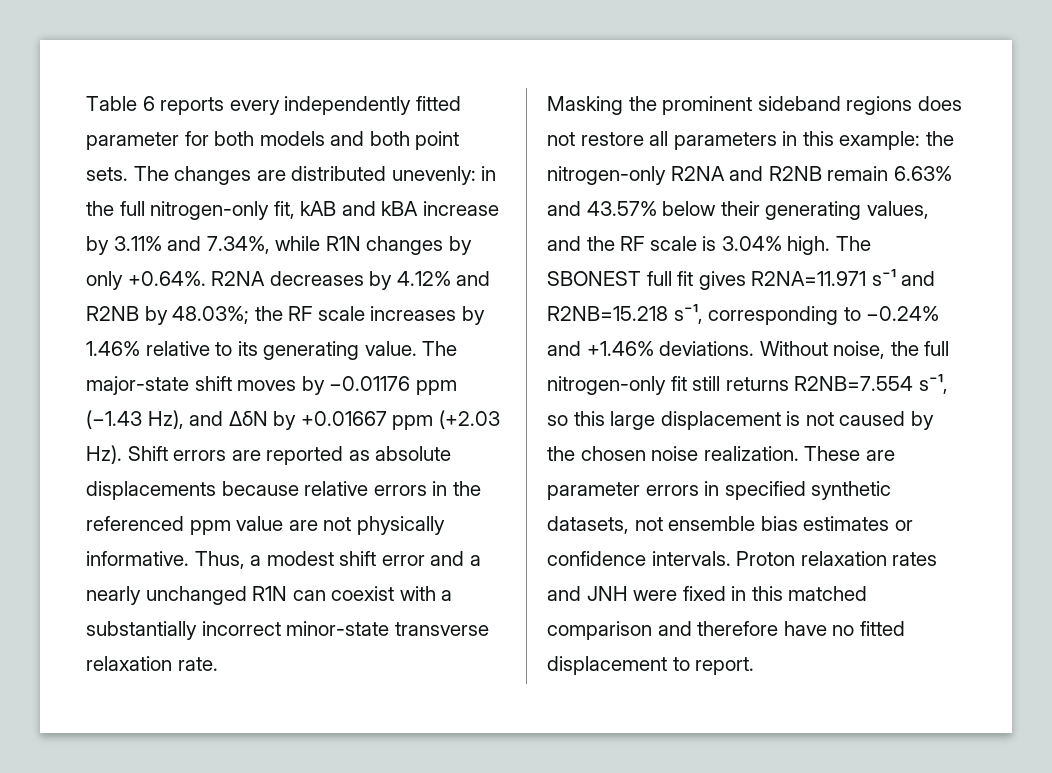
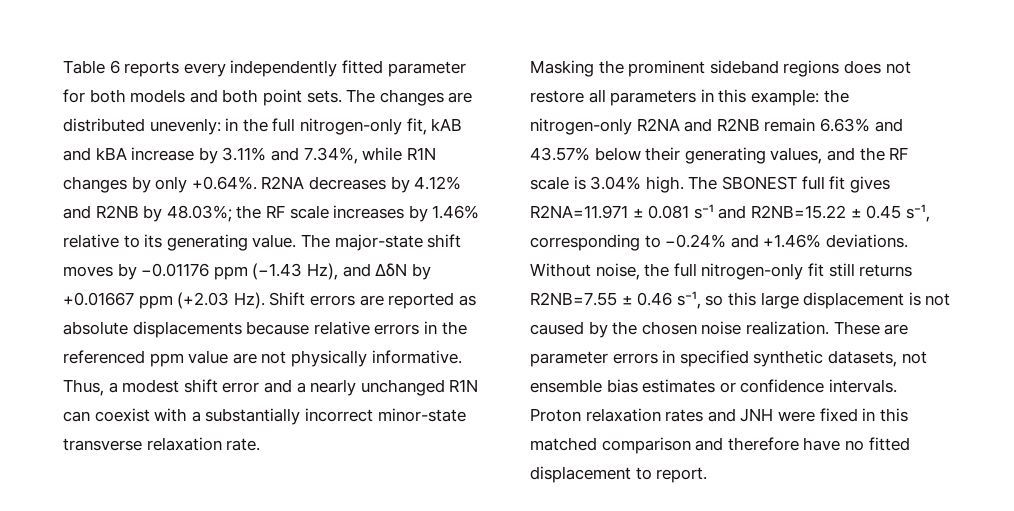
[871,269,936,286] [547,306,668,321] s⁻¹ and R2NB=15.218 -> [632,204,902,219] ± 0.081 s⁻¹ and R2NB=15.22 ± 0.45
[794,376,914,391] R2NB=7.554 -> [530,292,673,306] R2NB=7.55 ± 0.46

